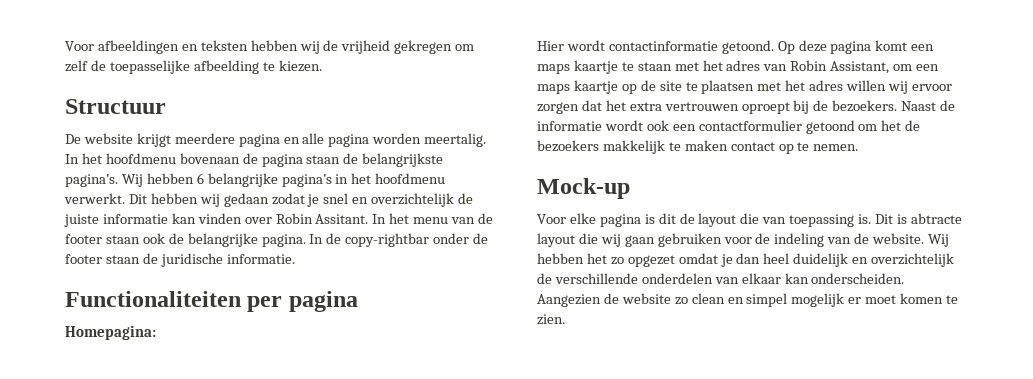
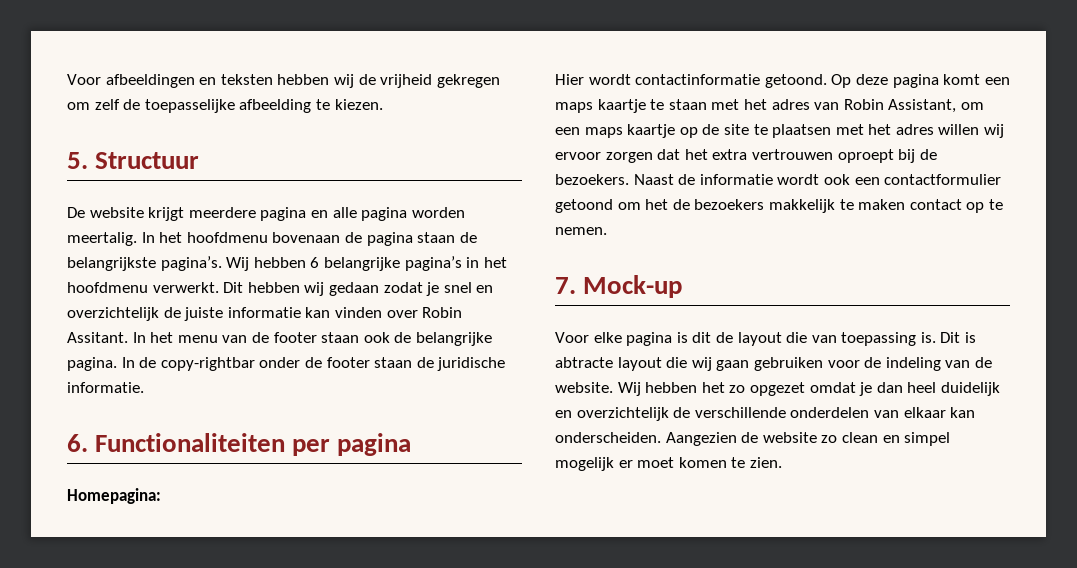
(322, 66) none -> [67,152,88,169] 5.
(295, 259) none -> [67,434,88,452] 6.
(859, 147) none -> [555,277,576,294] 7.

